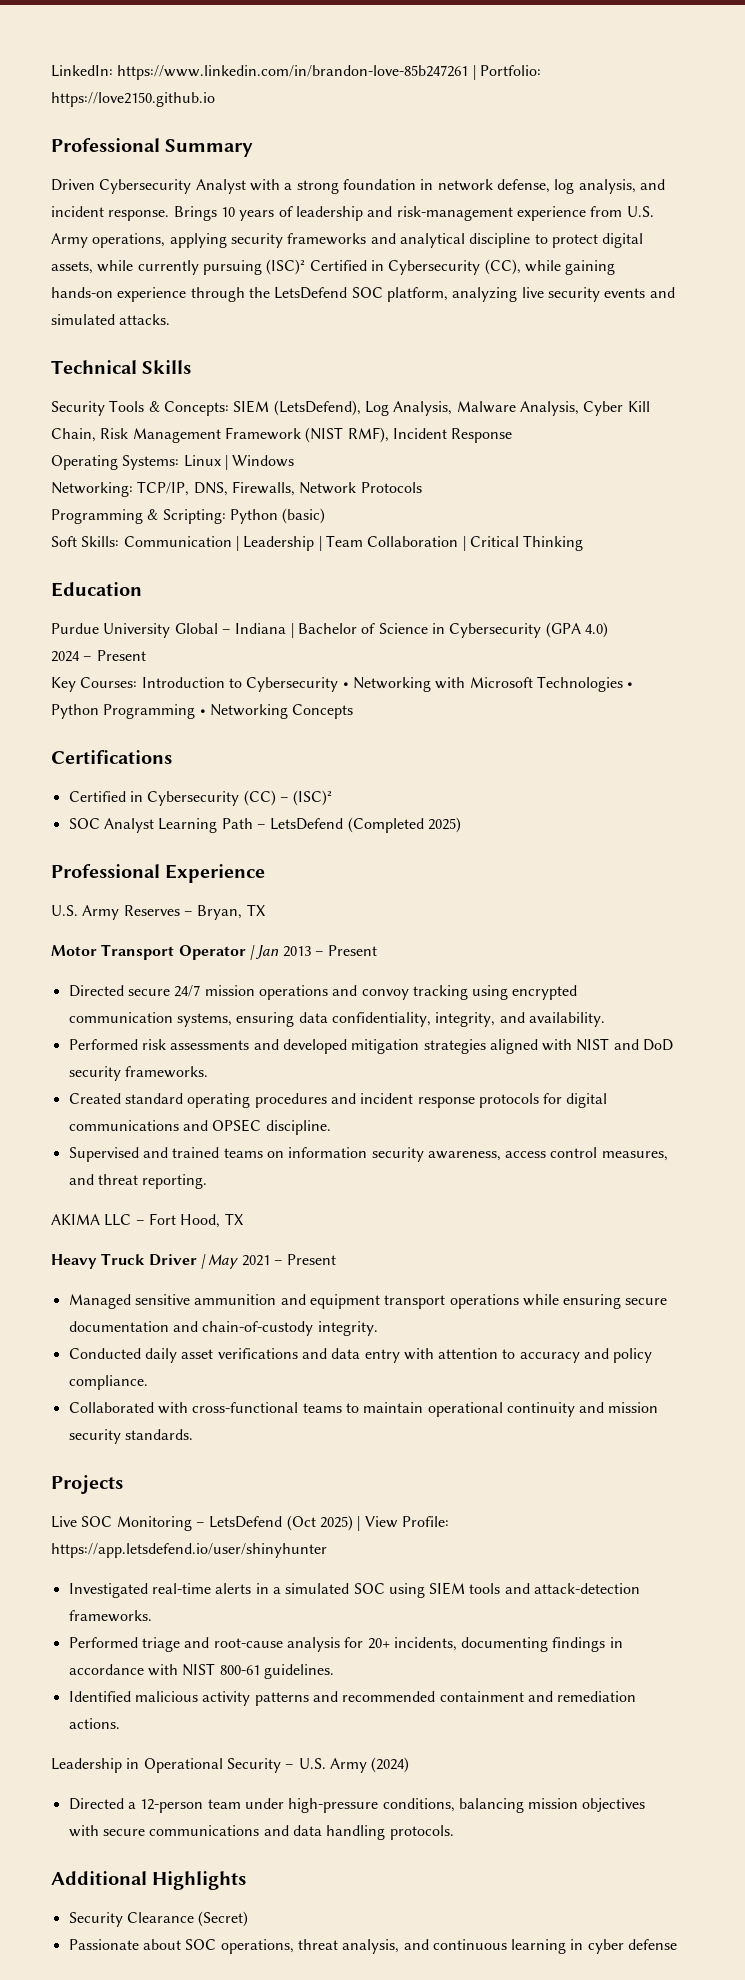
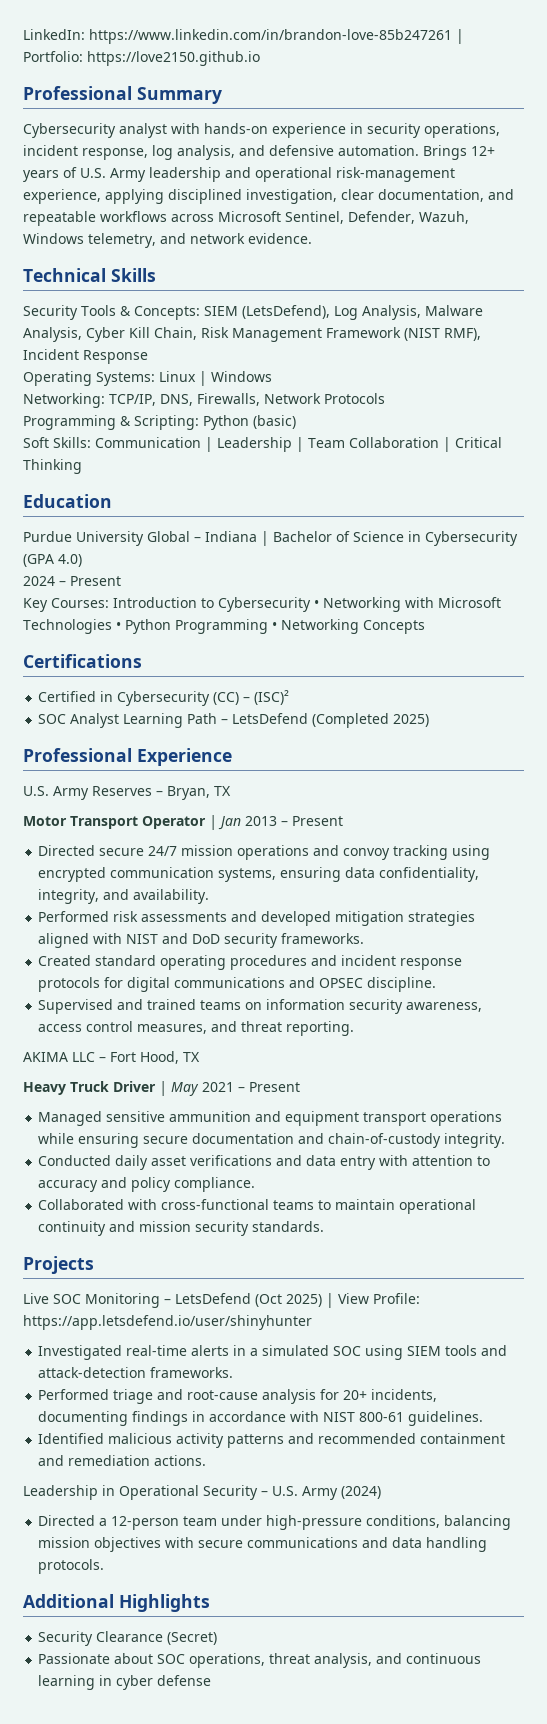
[51,179,665,194] [51,206,654,221] [51,233,644,248] [51,259,616,275] [51,287,675,302] [51,314,171,325] Driven Cybersecurity Analyst with a strong foundation in network defense, log analysis, and incident response. Brings 10 years of leadership and risk-management experience from U.S. Army operations, applying security frameworks and analytical discipline to protect digital assets, while currently pursuing (ISC)² Certified in Cybersecurity (CC), while gaining hands-on experience through the LetsDefend SOC platform, analyzing live security events and simulated attacks. -> [23,123,500,138] [23,145,495,160] [23,167,455,182] [23,189,514,204] [23,211,469,226] [23,233,312,248] Cybersecurity analyst with hands-on experience in security operations, incident response, log analysis, and defensive automation. Brings 12+ years of U.S. Army leadership and operational risk-management experience, applying disciplined investigation, clear documentation, and repeatable workflows across Microsoft Sentinel, Defender, Wazuh, Windows telemetry, and network evidence.

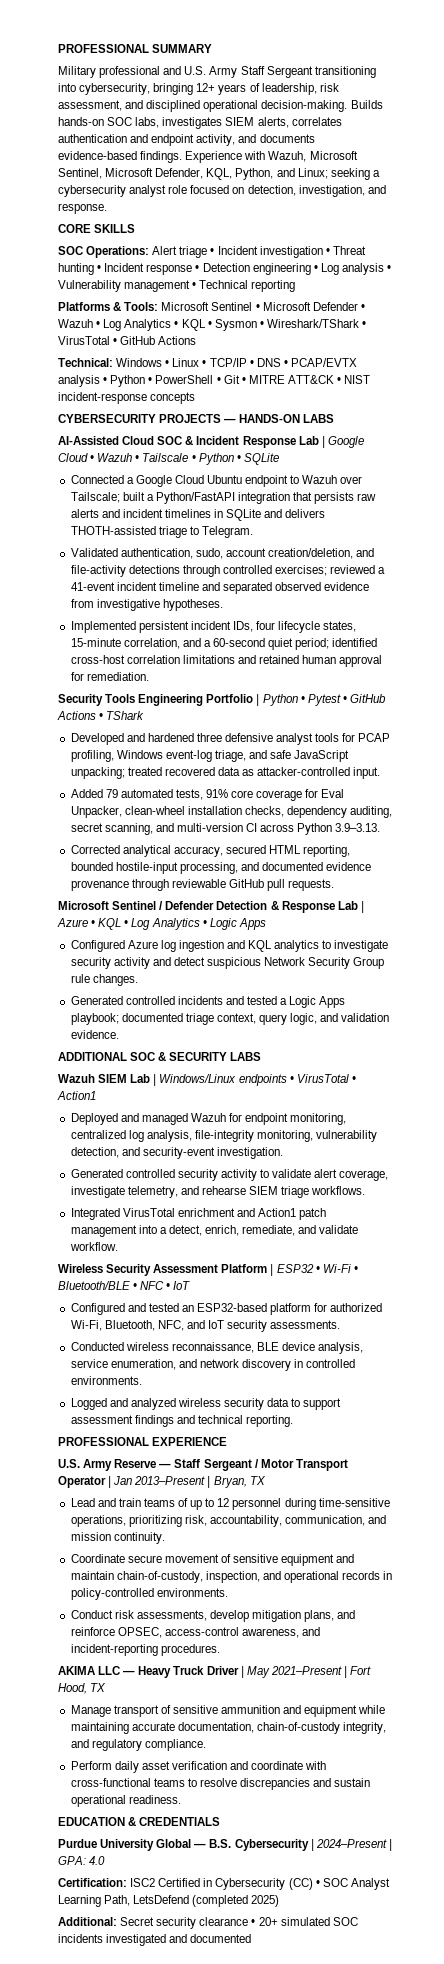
[23,29,464,44] [23,51,260,66] [23,86,222,104] [23,123,500,138] [23,145,495,160] [23,167,455,182] [23,189,514,204] [23,211,469,226] [23,233,312,248] [23,268,156,282] [23,305,483,320] [23,327,481,342] [23,349,148,364] [23,371,272,386] [23,393,385,408] [23,415,296,430] [23,437,502,452] [23,459,82,474] [23,494,112,508] [23,531,518,546] [23,554,82,567] [23,576,121,586] [23,597,501,612] [23,619,425,634] [23,654,142,668] [38,690,290,706] [38,713,430,728] [23,748,232,766] [23,786,231,800] LinkedIn: https://www.linkedin.com/in/brandon-love-85b247261 | Portfolio: https://love2150.github.io // Professional Summary // Cybersecurity analyst with hands-on experience in security operations, incident response, log analysis, and defensive automation. Brings 12+ years of U.S. Army leadership and operational risk-management experience, applying disciplined investigation, clear documentation, and repeatable workflows across Microsoft Sentinel, Defender, Wazuh, Windows telemetry, and network evidence. // Technical Skills // Security Tools & Concepts: SIEM (LetsDefend), Log Analysis, Malware Analysis, Cyber Kill Chain, Risk Management Framework (NIST RMF), Incident Response // Operating Systems: Linux | Windows // Networking: TCP/IP, DNS, Firewalls, Network Protocols // Programming & Scripting: Python (basic) // Soft Skills: Communication | Leadership | Team Collaboration | Critical Thinking // Education // Purdue University Global – Indiana | Bachelor of Science in Cybersecurity (GPA 4.0) // 2024 – Present // Key Courses: Introduction to Cybersecurity • Networking with Microsoft Technologies • Python Programming • Networking Concepts // Certifications // Certified in Cybersecurity (CC) – (ISC)² // SOC Analyst Learning Path – LetsDefend (Completed 2025) // Professional Experience // U.S. Army Reserves – Bryan, TX // -> [58,44,213,53] [58,66,376,78] [58,83,339,95] [58,100,383,112] [58,117,342,129] [58,134,315,146] [58,151,358,163] [58,168,380,180] [58,185,386,197] [58,203,107,214] [58,224,136,233] [58,246,366,258] [58,263,392,275] [58,280,296,292] [58,302,365,311] [58,319,367,331] [58,336,197,345] [58,358,357,367] [58,375,371,387] [58,392,196,404] [58,414,335,423] [58,436,364,448] [58,453,279,465] [70,475,363,487] [70,492,377,504] [70,509,326,521] [70,526,253,538] [70,548,375,559] [70,565,386,577] [70,582,370,594] [70,599,223,611] [70,621,357,633] [70,638,378,650] [70,655,383,667] [70,672,149,681] [58,694,386,706] [57,711,145,720] [70,733,391,745] [70,750,350,762] [70,767,381,779] [70,789,345,801] [70,806,393,818] [70,823,381,835] [70,845,351,857] [70,862,372,874] [70,879,335,891] [58,901,364,913] [57,918,266,930] [70,940,389,952] [70,957,385,969] [70,974,138,986] [70,996,346,1008] [70,1013,390,1025] [70,1030,119,1039] [58,1052,262,1061] [58,1074,356,1086] [57,1091,96,1100] [70,1113,347,1125] [70,1130,378,1142] [70,1147,283,1159] [70,1169,389,1181] [70,1186,366,1198] [70,1208,327,1220] [70,1225,359,1237] [69,1242,118,1251] [58,1264,358,1276] [58,1281,191,1290] [70,1303,383,1315] [70,1320,341,1332] [70,1342,364,1354] [70,1359,356,1371] [70,1376,142,1385] [70,1398,342,1410] [70,1415,294,1427] [58,1437,228,1446] [58,1459,259,1471] PROFESSIONAL SUMMARY // Military professional and U.S. Army Staff Sergeant transitioning into cybersecurity, bringing 12+ years of leadership, risk assessment, and disciplined operational decision-making. Builds hands-on SOC labs, investigates SIEM alerts, correlates authentication and endpoint activity, and documents evidence-based findings. Experience with Wazuh, Microsoft Sentinel, Microsoft Defender, KQL, Python, and Linux; seeking a cybersecurity analyst role focused on detection, investigation, and response. // CORE SKILLS // SOC Operations: Alert triage • Incident investigation • Threat hunting • Incident response • Detection engineering • Log analysis • Vulnerability management • Technical reporting // Platforms & Tools: Microsoft Sentinel • Microsoft Defender • Wazuh • Log Analytics • KQL • Sysmon • Wireshark/TShark • VirusTotal • GitHub Actions // Technical: Windows • Linux • TCP/IP • DNS • PCAP/EVTX analysis • Python • PowerShell • Git • MITRE ATT&CK • NIST incident-response concepts // CYBERSECURITY PROJECTS — HANDS-ON LABS // AI-Assisted Cloud SOC & Incident Response Lab | Google Cloud • Wazuh • Tailscale • Python • SQLite // Connected a Google Cloud Ubuntu endpoint to Wazuh over Tailscale; built a Python/FastAPI integration that persists raw alerts and incident timelines in SQLite and delivers THOTH-assisted triage to Telegram. // Validated authentication, sudo, account creation/deletion, and file-activity detections through controlled exercises; reviewed a 41-event incident timeline and separated observed evidence from investigative hypotheses. // Implemented persistent incident IDs, four lifecycle states, 15-minute correlation, and a 60-second quiet period; identified cross-host correlation limitations and retained human approval for remediation. // Security Tools Engineering Portfolio | Python • Pytest • GitHub Actions • TShark // Developed and hardened three defensive analyst tools for PCAP profiling, Windows event-log triage, and safe JavaScript unpacking; treated recovered data as attacker-controlled input. // Added 79 automated tests, 91% core coverage for Eval Unpacker, clean-wheel installation checks, dependency auditing, secret scanning, and multi-version CI across Python 3.9–3.13. // Corrected analytical accuracy, secured HTML reporting, bounded hostile-input processing, and documented evidence provenance through reviewable GitHub pull requests. // Microsoft Sentinel / Defender Detection & Response Lab | Azure • KQL • Log Analytics • Logic Apps // Configured Azure log ingestion and KQL analytics to investigate security activity and detect suspicious Network Security Group rule changes. // Generated controlled incidents and tested a Logic Apps playbook; documented triage context, query logic, and validation evidence. // ADDITIONAL SOC & SECURITY LABS // Wazuh SIEM Lab | Windows/Linux endpoints • VirusTotal • Action1 // Deployed and managed Wazuh for endpoint monitoring, centralized log analysis, file-integrity monitoring, vulnerability detection, and security-event investigation. // Generated controlled security activity to validate alert coverage, investigate telemetry, and rehearse SIEM triage workflows. // Integrated VirusTotal enrichment and Action1 patch management into a detect, enrich, remediate, and validate workflow. // Wireless Security Assessment Platform | ESP32 • Wi-Fi • Bluetooth/BLE • NFC • IoT // Configured and tested an ESP32-based platform for authorized Wi-Fi, Bluetooth, NFC, and IoT security assessments. // Conducted wireless reconnaissance, BLE device analysis, service enumeration, and network discovery in controlled environments. // Logged and analyzed wireless security data to support assessment findings and technical reporting. // PROFESSIONAL EXPERIENCE // U.S. Army Reserve — Staff Sergeant /
[245,816,343,826] [38,845,491,860] [38,867,480,882] [38,889,210,904] [38,911,476,926] [38,933,365,948] [38,955,463,970] [38,977,437,992] [38,999,483,1014] [38,1021,355,1036] [23,1051,200,1064] 2013 – Present // Directed secure 24/7 mission operations and convoy tracking using encrypted communication systems, ensuring data confidentiality, integrity, and availability. // Performed risk assessments and developed mitigation strategies aligned with NIST and DoD security frameworks. // Created standard operating procedures and incident response protocols for digital communications and OPSEC discipline. // Supervised and trained teams on information security awareness, access control measures, and threat reporting. // AKIMA LLC – Fort Hood, TX // -> [134,1476,266,1488] [70,1498,390,1510] [70,1515,387,1527] [70,1532,165,1544] [70,1554,355,1566] [70,1571,393,1583] [70,1588,228,1600] [70,1610,356,1622] [70,1627,321,1638] [70,1644,220,1656] [58,1666,136,1675] 2013–Present | Bryan, TX // Lead and train teams of up to 12 personnel during time-sensitive operations, prioritizing risk, accountability, communication, and mission continuity. // Coordinate secure movement of sensitive equipment and maintain chain-of-custody, inspection, and operational records in policy-controlled environments. // Conduct risk assessments, develop mitigation plans, and reinforce OPSEC, access-control awareness, and incident-reporting procedures. // AKIMA LLC —
[202,1082,300,1092] [38,1111,503,1126] [38,1133,506,1148] [38,1155,491,1170] [38,1177,256,1192] [38,1199,477,1214] [38,1221,325,1236] [23,1256,94,1274] [23,1293,420,1308] [23,1315,312,1330] [38,1345,508,1360] [38,1367,234,1378] [38,1389,438,1404] [38,1411,484,1426] [38,1433,506,1448] [38,1455,207,1466] [23,1485,381,1500] [38,1515,512,1530] [38,1537,488,1552] [38,1559,105,1574] [23,1594,210,1612] [38,1631,218,1646] [38,1653,482,1668] [38,1675,212,1690] 2021 – Present // Managed sensitive ammunition and equipment transport operations while ensuring secure documentation and chain-of-custody integrity. // Conducted daily asset verifications and data entry with attention to accuracy and policy compliance. // Collaborated with cross-functional teams to maintain operational continuity and mission security standards. // Projects // Live SOC Monitoring – LetsDefend (Oct 2025) | View Profile: https://app.letsdefend.io/user/shinyhunter // Investigated real-time alerts in a simulated SOC using SIEM tools and attack-detection frameworks. // Performed triage and root-cause analysis for 20+ incidents, documenting findings in accordance with NIST 800-61 guidelines. // Identified malicious activity patterns and recommended containment and remediation actions. // Leadership in Operational Security – U.S. Army (2024) // Directed a 12-person team under high-pressure conditions, balancing mission objectives with secure communications and data handling protocols. // Additional Highlights // Security Clearance (Secret) // Passionate about SOC operations, threat analysis, and continuous learning in cyber defense -> [270,1666,372,1678] [58,1683,107,1694] [70,1705,386,1717] [70,1722,387,1734] [70,1739,206,1751] [70,1761,327,1773] [70,1778,371,1790] [70,1795,181,1807] [58,1817,221,1826] [58,1839,392,1851] [58,1856,106,1865] [58,1878,390,1890] [58,1895,280,1907] [58,1917,358,1929] [58,1934,252,1946] 2021–Present | Fort Hood, TX // Manage transport of sensitive ammunition and equipment while maintaining accurate documentation, chain-of-custody integrity, and regulatory compliance. // Perform daily asset verification and coordinate with cross-functional teams to resolve discrepancies and sustain operational readiness. // EDUCATION & CREDENTIALS // Purdue University Global — B.S. Cybersecurity | 2024–Present | GPA: 4.0 // Certification: ISC2 Certified in Cybersecurity (CC) • SOC Analyst Learning Path, LetsDefend (completed 2025) // Additional: Secret security clearance • 20+ simulated SOC incidents investigated and documented

